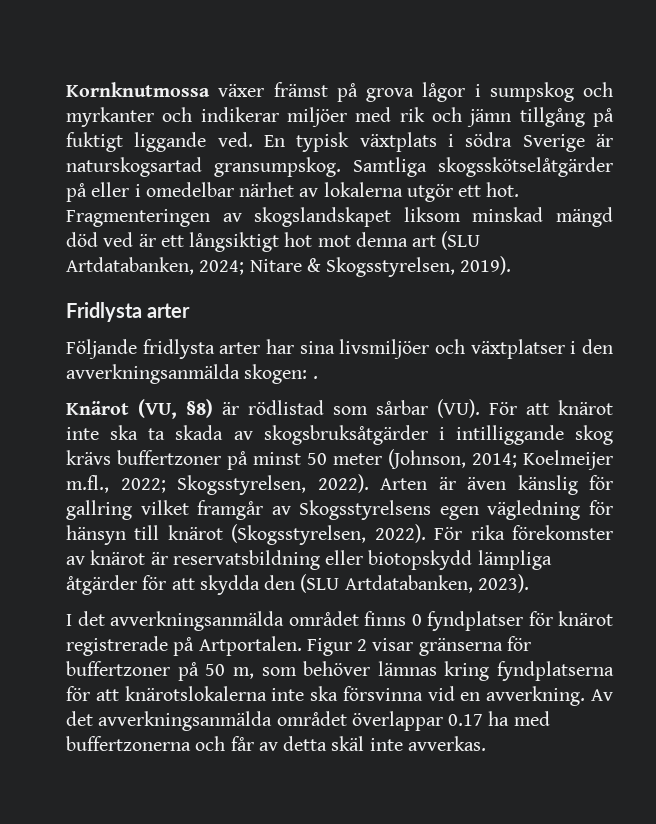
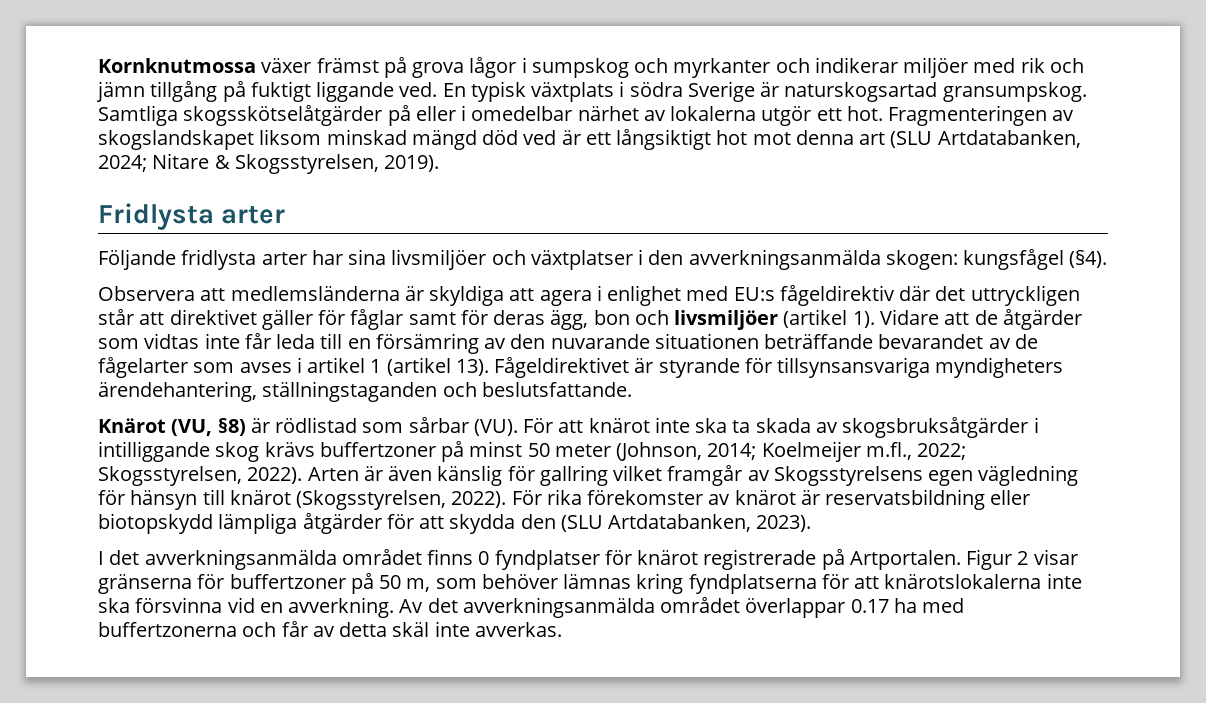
[312,376,318,379] . -> [963,249,1108,270] [98,285,1080,306] [98,309,1082,330] [98,333,1038,354] [98,357,1064,378] [98,381,632,402] kungsfågel (§4). // Observera att medlemsländerna är skyldiga att agera i enlighet med EU:s fågeldirektiv där det uttryckligen står att direktivet gäller för fåglar samt för deras ägg, bon och livsmiljöer (artikel 1). Vidare att de åtgärder som vidtas inte får leda till en försämring av den nuvarande situationen beträffande bevarandet av de fågelarter som avses i artikel 1 (artikel 13). Fågeldirektivet är styrande för tillsynsansvariga myndigheters ärendehantering, ställningstaganden och beslutsfattande.

